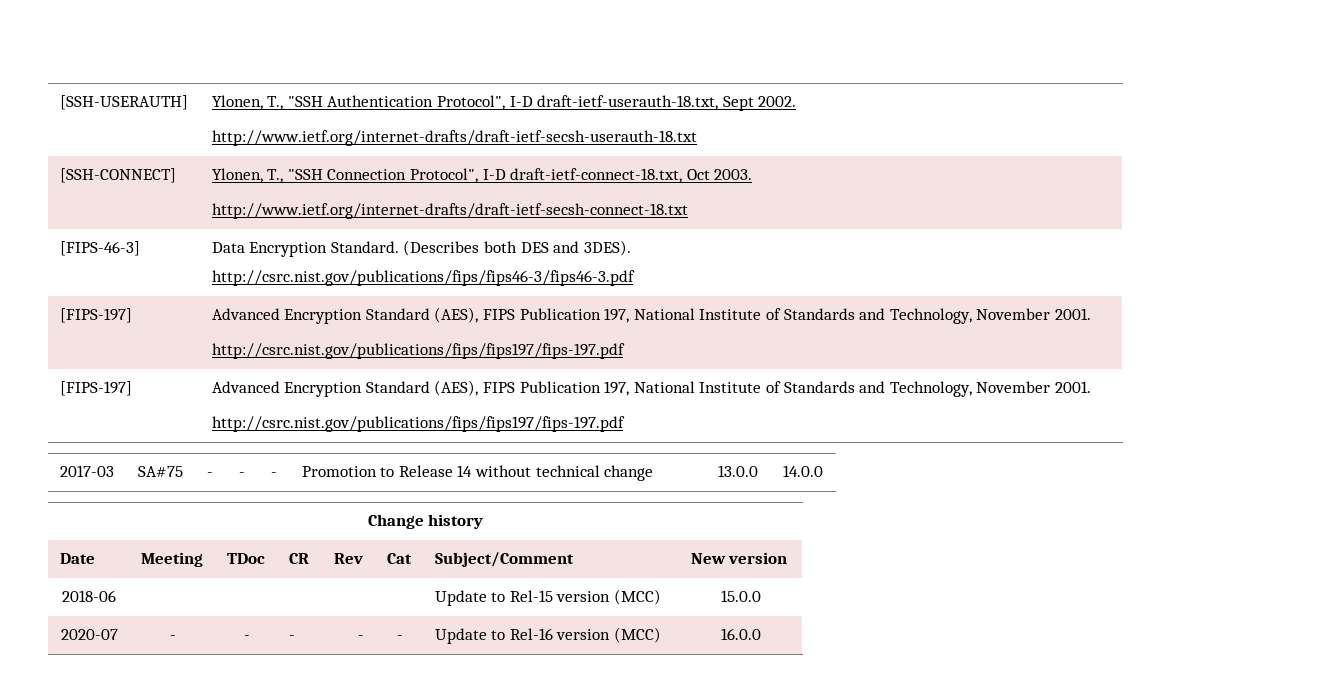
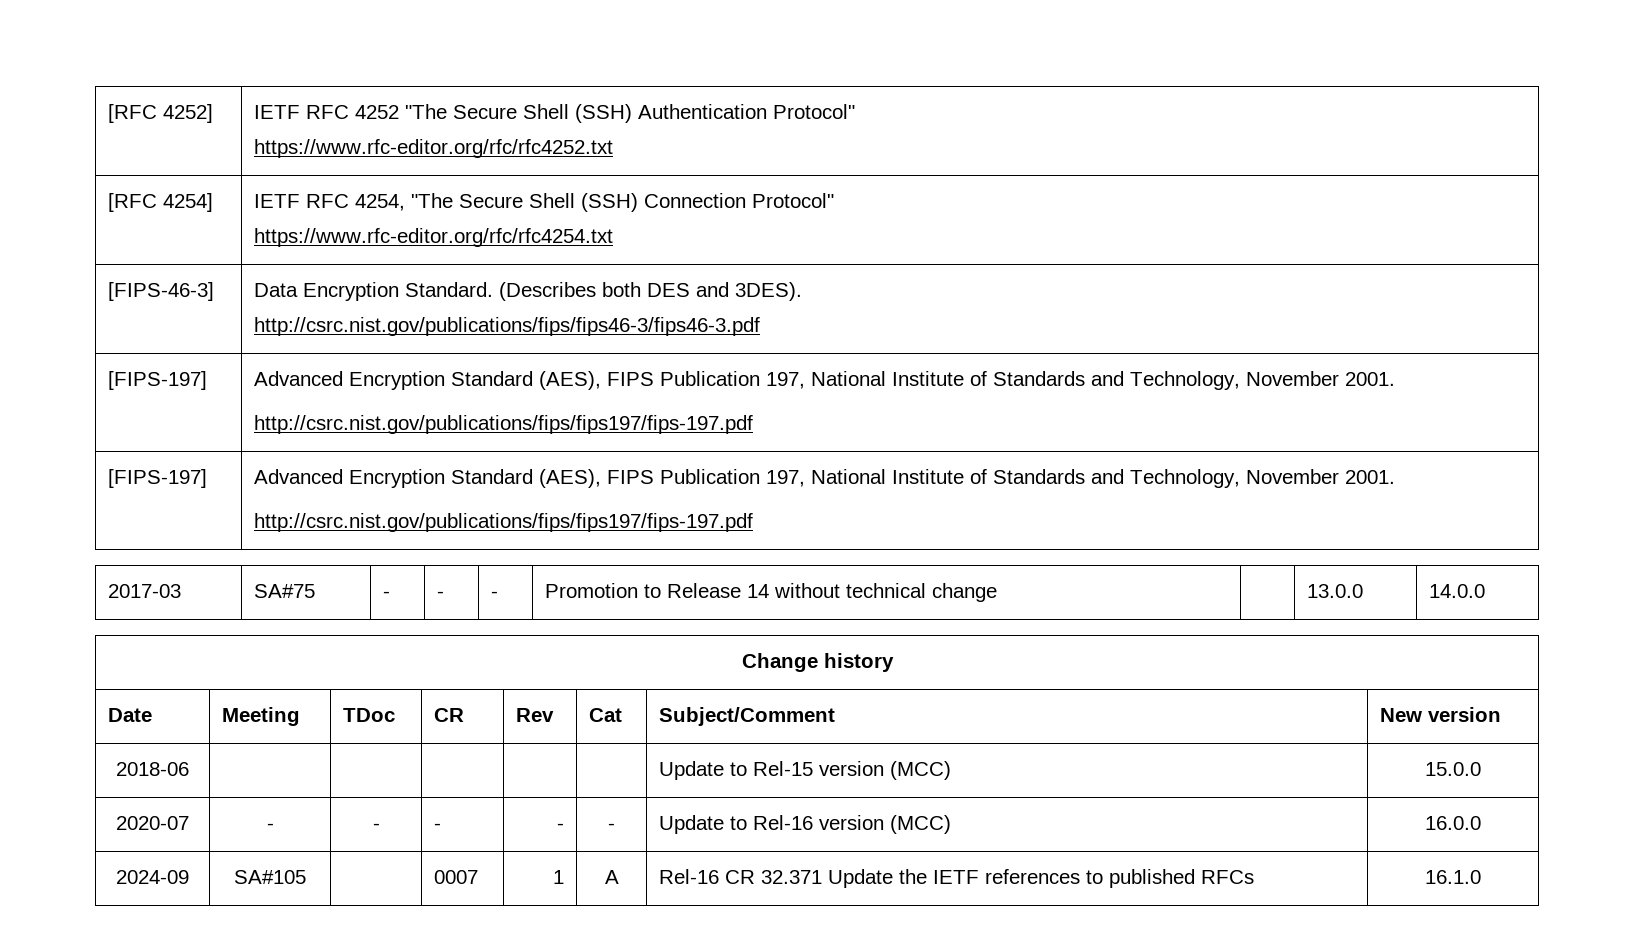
[59,95,188,110] [211,95,797,111] [211,130,697,146] [59,168,176,183] [211,168,753,183] [211,203,688,219] [SSH-USERAUTH] | Ylonen, T., "SSH Authentication Protocol", I-D draft-ietf-userauth-18.txt, Sept 2002. // http://www.ietf.org/internet-drafts/draft-ietf-secsh-userauth-18.txt // [SSH-CONNECT] | Ylonen, T., "SSH Connection Protocol", I-D draft-ietf-connect-18.txt, Oct 2003. // http://www.ietf.org/internet-drafts/draft-ietf-secsh-connect-18.txt -> [108,104,214,123] [254,104,856,123] [254,139,614,158] [108,193,214,212] [254,193,835,212] [254,228,614,247] [RFC 4252] | IETF RFC 4252 "The Secure Shell (SSH) Authentication Protocol" // https://www.rfc-editor.org/rfc/rfc4252.txt // [RFC 4254] | IETF RFC 4254, "The Secure Shell (SSH) Connection Protocol" // https://www.rfc-editor.org/rfc/rfc4254.txt
(761, 634) none -> [116,870,189,884] [234,870,306,884] [434,870,479,884] [552,870,564,884] [604,870,619,884] [659,869,1255,888] [1425,870,1481,884] // 2024-09 | SA#105 | | 0007 | 1 | A | Rel-16 CR 32.371 Update the IETF references to published RFCs | 16.1.0

